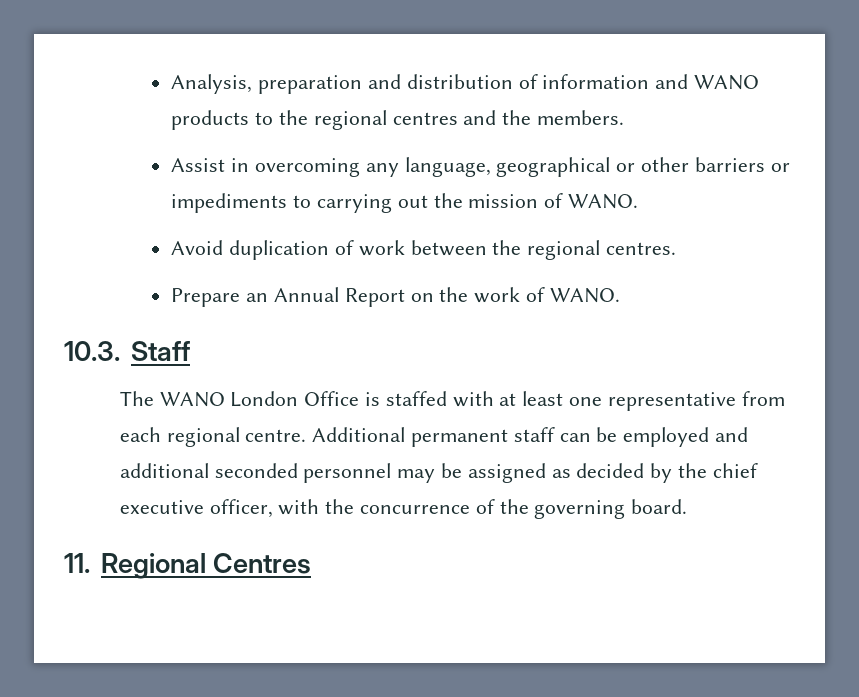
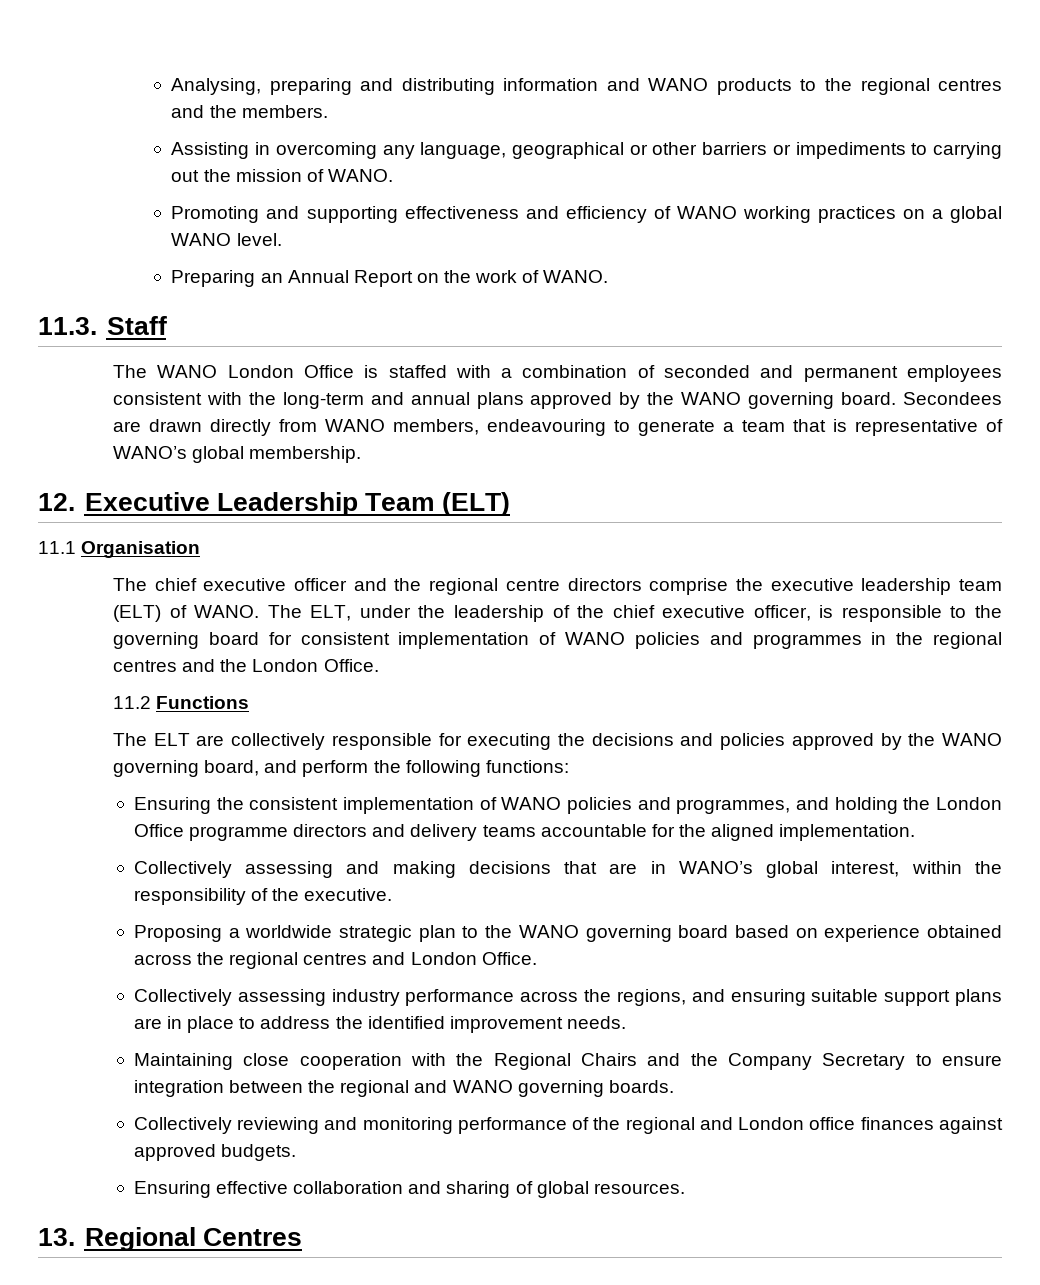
[171,74,538,94] Analysis, preparation and distribution of -> [171,78,495,95] Analysing, preparing and distributing
[171,158,226,172] Assist -> [171,142,250,159] Assisting
[171,240,677,260] [171,288,241,307] Avoid duplication of work between the regional centres. // Prepare -> [171,206,1002,223] [171,233,282,246] [171,270,256,287] Promoting and supporting effectiveness and efficiency of WANO working practices on a global WANO level. // Preparing
[64,341,120,361] 10.3. -> [38,317,97,335] 11.3.
[499,391,785,411] [119,427,749,447] [119,463,758,483] [119,499,688,519] [64,553,90,573] at least one representative from each regional centre. Additional permanent staff can be employed and additional seconded personnel may be assigned as decided by the chief executive officer, with the concurrence of the governing board. // 11. -> [501,365,1003,382] [113,392,1002,409] [113,419,1003,436] [113,446,362,463] [38,492,510,516] [38,541,201,558] [113,578,1003,595] [113,605,1002,622] [113,632,1003,649] [113,659,379,672] [113,696,250,709] [113,733,1003,750] [113,760,569,777] [133,797,1003,814] [133,824,916,841] [133,861,1002,878] [133,888,393,905] [133,925,1003,942] [133,952,537,969] [133,989,1002,1006] [133,1016,626,1033] [133,1053,1003,1070] [133,1080,674,1097] [133,1117,1003,1134] [133,1144,297,1161] [133,1181,685,1198] [38,1228,75,1246] a combination of seconded and permanent employees consistent with the long-term and annual plans approved by the WANO governing board. Secondees are drawn directly from WANO members, endeavouring to generate a team that is representative of WANO’s global membership. // 12. Executive Leadership Team (ELT) // 11.1 Organisation // The chief executive officer and the regional centre directors comprise the executive leadership team (ELT) of WANO. The ELT, under the leadership of the chief executive officer, is responsible to the governing board for consistent implementation of WANO policies and programmes in the regional centres and the London Office. // 11.2 Functions // The ELT are collectively responsible for executing the decisions and policies approved by the WANO governing board, and perform the following functions: // Ensuring the consistent implementation of WANO policies and programmes, and holding the London Office programme directors and delivery teams accountable for the aligned implementation. // Collectively assessing and making decisions that are in WANO’s global interest, within the responsibility of the executive. // Proposing a worldwide strategic plan to the WANO governing board based on experience obtained across the regional centres and London Office. // Collectively assessing industry performance across the regions, and ensuring suitable support plans are in place to address the identified improvement needs. // Maintaining close cooperation with the Regional Chairs and the Company Secretary to ensure integration between the regional and WANO governing boards. // Collectively reviewing and monitoring performance of the regional and London office finances against approved budgets. // Ensuring effective collaboration and sharing of global resources. // 13.

